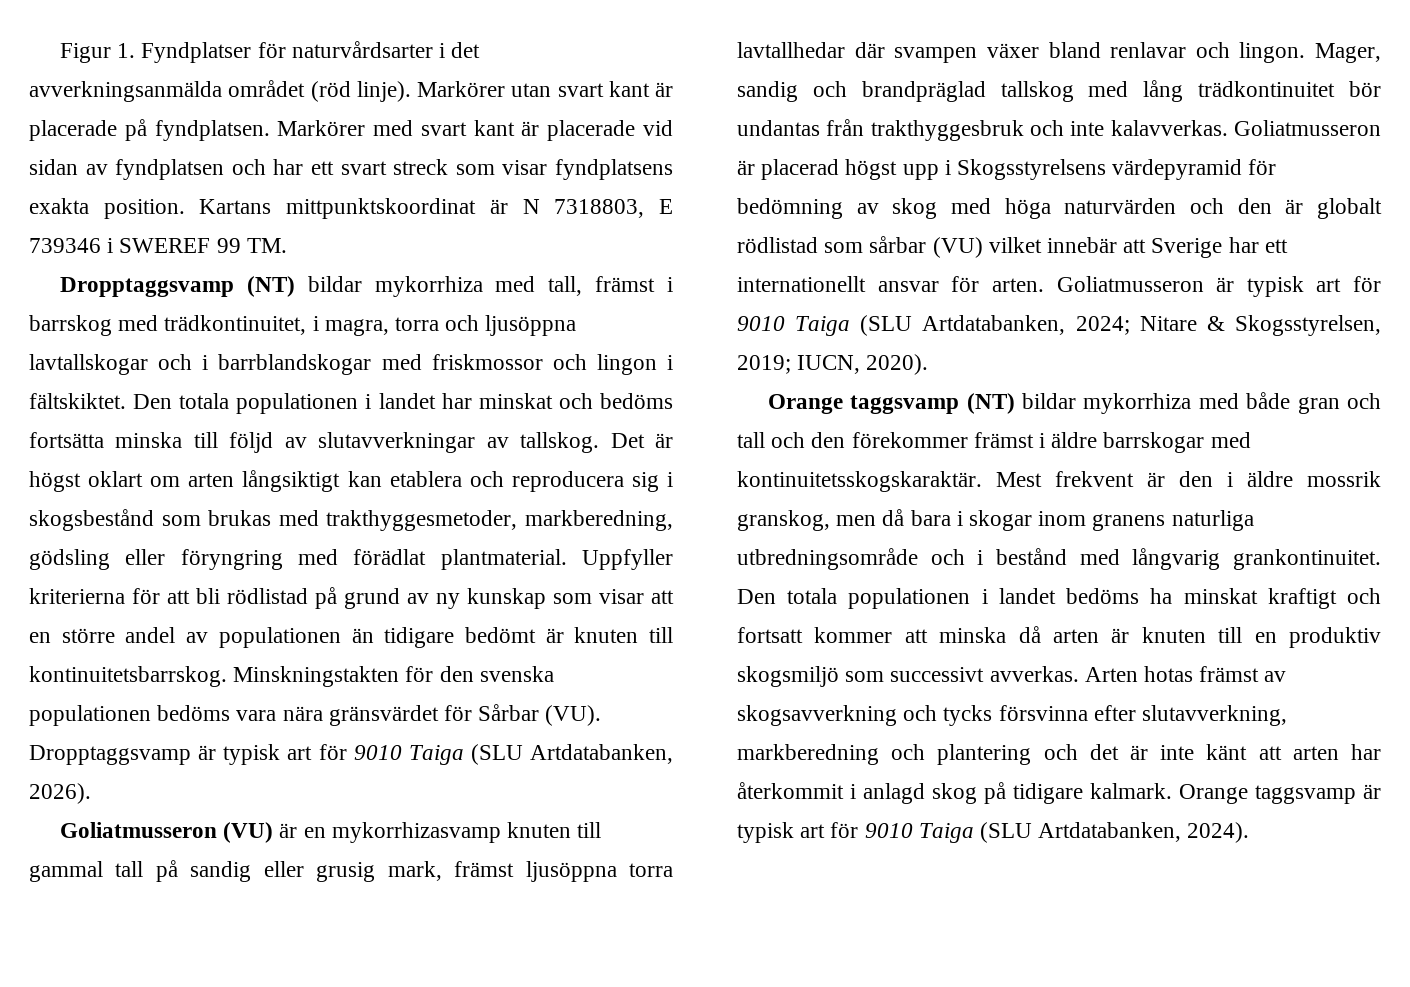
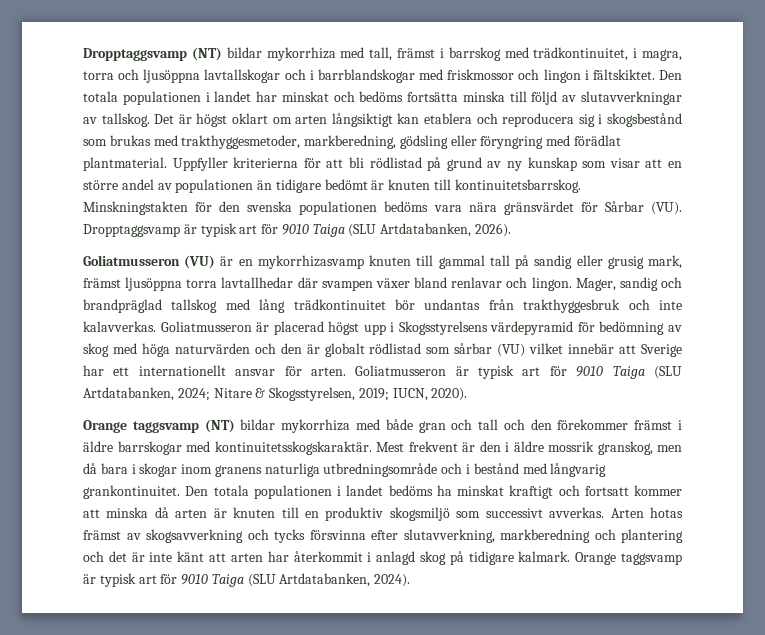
[59,41,481,63] [29,80,673,102] [29,119,674,141] [29,159,674,180] [29,198,673,219] [29,238,287,253] Figur 1. Fyndplatser för naturvårdsarter i det avverkningsanmälda området (röd linje). Markörer utan svart kant är placerade på fyndplatsen. Markörer med svart kant är placerade vid sidan av fyndplatsen och har ett svart streck som visar fyndplatsens exakta position. Kartans mittpunktskoordinat är N 7318803, E 739346 i SWEREF 99 TM. // -> (83, 54) none

